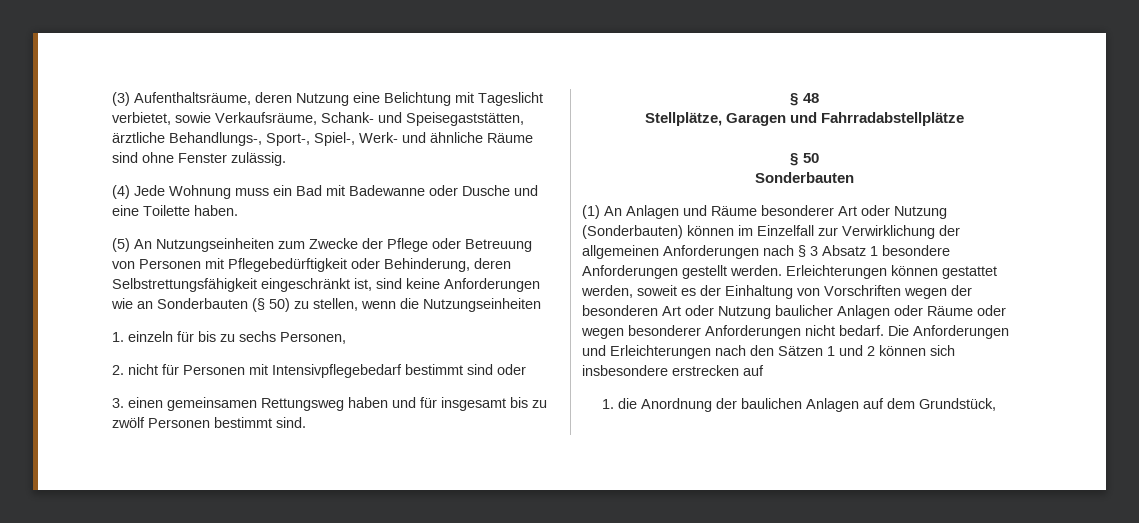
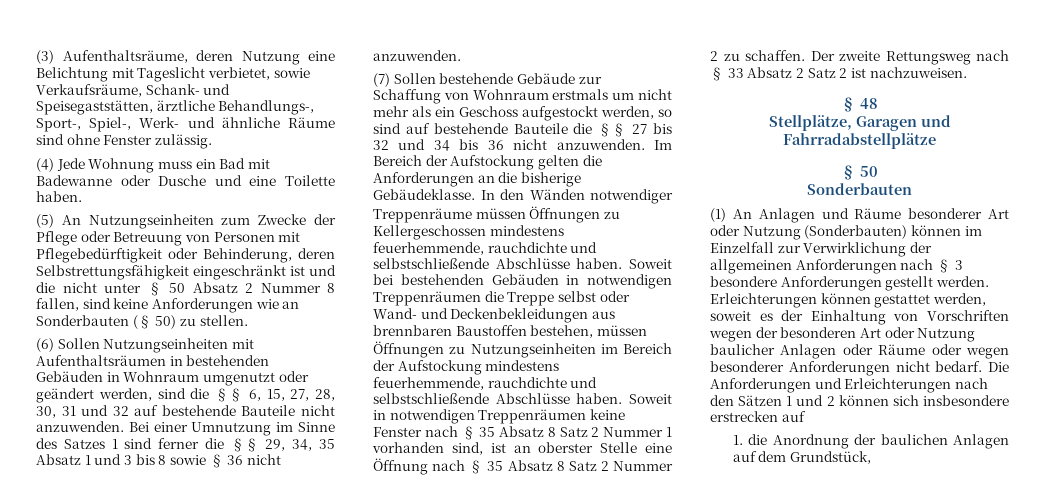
[354,278,372,291] ist, -> [290,265,336,276] [36,282,335,296] [36,298,79,311] ist und die nicht unter § 50 Absatz 2 Nummer 8 fallen,
[313,298,541,312] [112,331,346,344] [112,364,526,378] [112,397,547,411] [112,417,306,428] stellen, wenn die Nutzungseinheiten // 1. einzeln für bis zu sechs Personen, // 2. nicht für Personen mit Intensivpflegebedarf bestimmt sind oder // 3. einen gemeinsamen Rettungsweg haben und für insgesamt bis zu zwölf Personen bestimmt sind. -> [199,315,248,326] [36,338,254,353] [36,355,270,366] [36,371,309,386] [36,388,335,403] [36,405,335,418] [36,421,335,436] [36,438,335,452] [36,454,281,468] [373,50,461,61] [373,73,602,87] [373,89,672,104] [373,106,672,121] [373,123,672,137] [373,139,672,151] [373,155,602,170] [373,172,581,187] [373,189,673,204] [373,206,620,223] [373,225,564,240] [373,242,598,255] [373,258,672,269] [373,274,672,289] [373,291,630,306] [373,308,615,323] [373,325,647,338] [373,341,672,358] [373,360,560,375] [373,377,598,390] [373,393,672,404] [373,409,625,424] [373,426,672,440] [372,442,672,455] [373,458,673,475] [710,50,1009,65] [710,67,967,81] stellen. // (6) Sollen Nutzungseinheiten mit Aufenthaltsräumen in bestehenden Gebäuden in Wohnraum umgenutzt oder geändert werden, sind die §§ 6, 15, 27, 28, 30, 31 und 32 auf bestehende Bauteile nicht anzuwenden. Bei einer Umnutzung im Sinne des Satzes 1 sind ferner die §§ 29, 34, 35 Absatz 1 und 3 bis 8 sowie § 36 nicht anzuwenden. // (7) Sollen bestehende Gebäude zur Schaffung von Wohnraum erstmals um nicht mehr als ein Geschoss aufgestockt werden, so sind auf bestehende Bauteile die §§ 27 bis 32 und 34 bis 36 nicht anzuwenden. Im Bereich der Aufstockung gelten die Anforderungen an die bisherige Gebäudeklasse. In den Wänden notwendiger Treppenräume müssen Öffnungen zu Kellergeschossen mindestens feuerhemmende, rauchdichte und selbstschließende Abschlüsse haben. Soweit bei bestehenden Gebäuden in notwendigen Treppenräumen die Treppe selbst oder Wand- und Deckenbekleidungen aus brennbaren Baustoffen bestehen, müssen Öffnungen zu Nutzungseinheiten im Bereich der Aufstockung mindestens feuerhemmende, rauchdichte und selbstschließende Abschlüsse haben. Soweit in notwendigen Treppenräumen keine Fenster nach § 35 Absatz 8 Satz 2 Nummer 1 vorhanden sind, ist an oberster Stelle eine Öffnung nach § 35 Absatz 8 Satz 2 Nummer 2 zu schaffen. Der zweite Rettungsweg nach § 33 Absatz 2 Satz 2 ist nachzuweisen.
[822,245,878,256] Absatz 1 -> (963, 265) none

